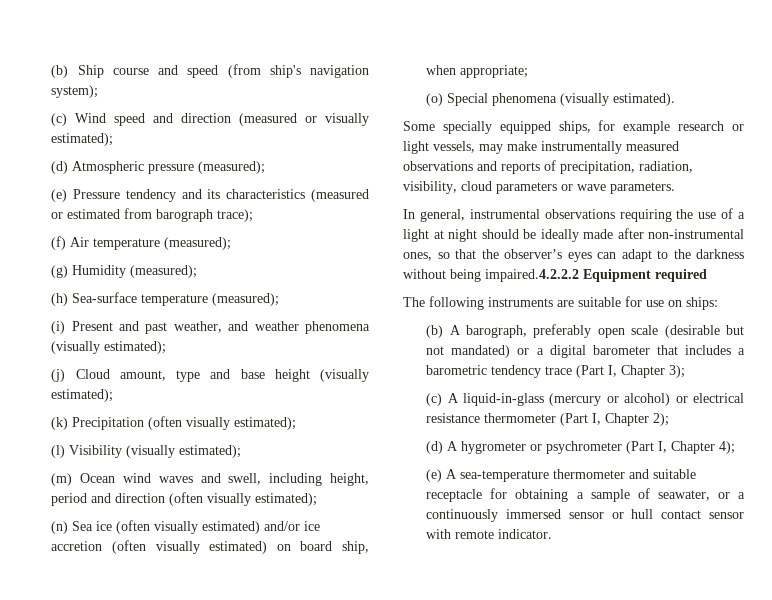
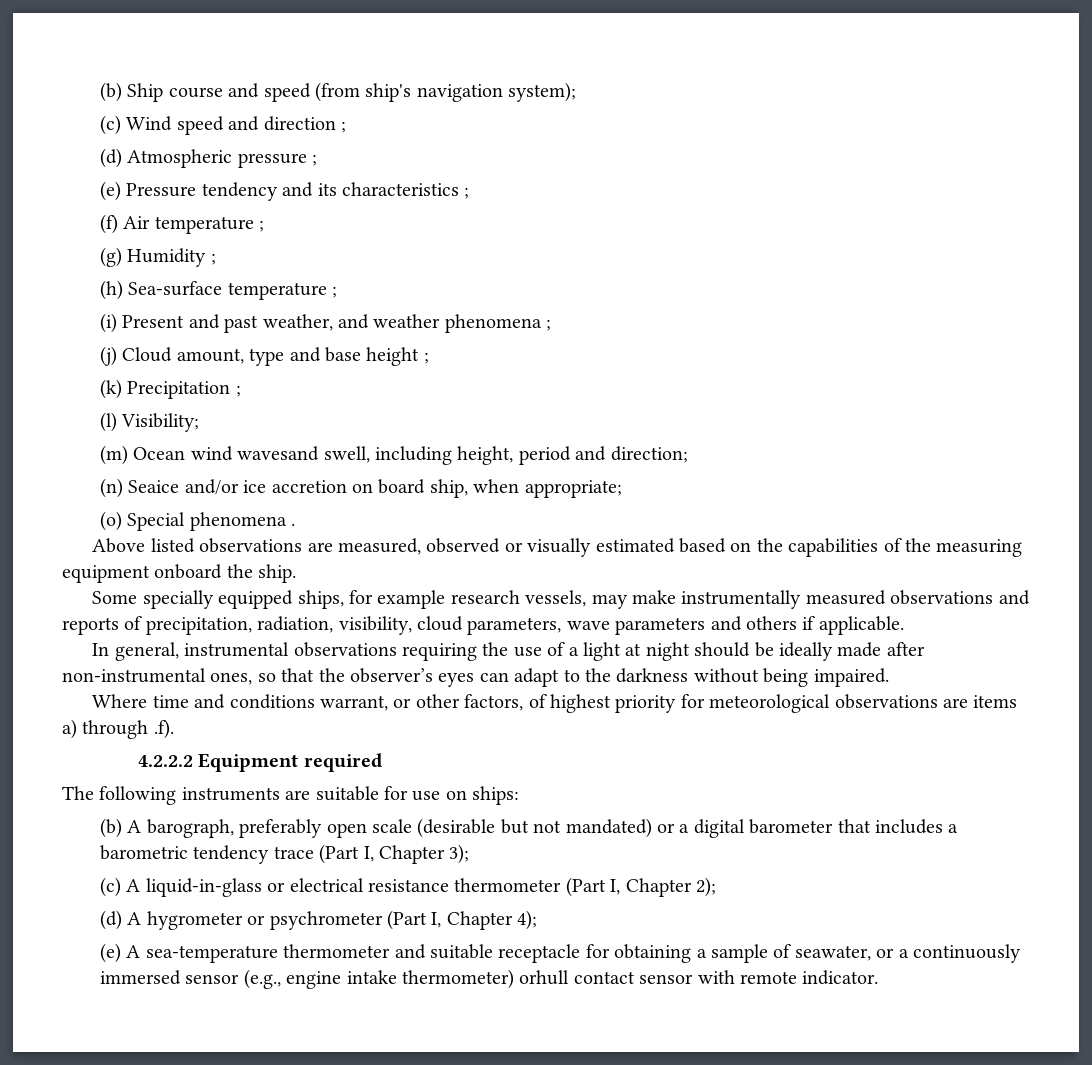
[239,113,369,126] [51,133,114,146] (measured or visually estimated); -> [340,121,346,133] ;
[198,161,266,174] (measured); -> [312,154,318,166] ;
[310,189,369,202] [51,208,254,222] (measured or estimated from barograph trace); -> [464,187,470,199] ;
[164,237,232,250] (measured); -> [259,220,265,232] ;
[130,265,198,278] (measured); -> [210,253,216,265] ;
[212,293,280,306] (measured); -> [332,286,338,298] ;
[51,341,167,354] (visually estimated); -> [546,319,552,331] ;
[320,369,369,382] [51,389,114,402] (visually estimated); -> [423,352,429,364] ;
[148,416,297,430] [51,445,242,458] (often visually estimated); // (l) Visibility (visually estimated); -> [235,385,241,397] [99,412,200,432] ; // (l) Visibility;
[158,473,221,483] waves and -> [237,446,320,461] wavesand
[115,492,318,506] [51,520,321,534] [51,540,268,554] direction (often visually estimated); // (n) Sea ice (often visually estimated) and/or ice accretion (often visually estimated) -> [610,446,688,463] [99,478,347,498] direction; // (n) Seaice and/or ice accretion
[560,93,676,106] (visually estimated). -> [291,523,296,526] [92,538,1023,557] [62,564,297,583] . // Above listed observations are measured, observed or visually estimated based on the capabilities of the measuring equipment onboard the ship.
[732,124,744,131] [403,141,429,154] or light -> (520, 597) none
[496,182,675,194] parameters or wave parameters. -> [467,616,904,635] parameters, wave parameters and others if applicable.
[485,269,579,282] impaired.4.2.2.2 -> [813,668,889,687] [92,694,1018,713] [62,719,174,739] [137,755,193,767] impaired. // Where time and conditions warrant, or other factors, of highest priority for meteorological observations are items a) through .f). // 4.2.2.2
[549,393,671,406] (mercury or alcohol) -> (262, 887) none
[611,509,654,519] or hull -> [243,969,570,989] (e.g., engine intake thermometer) orhull

